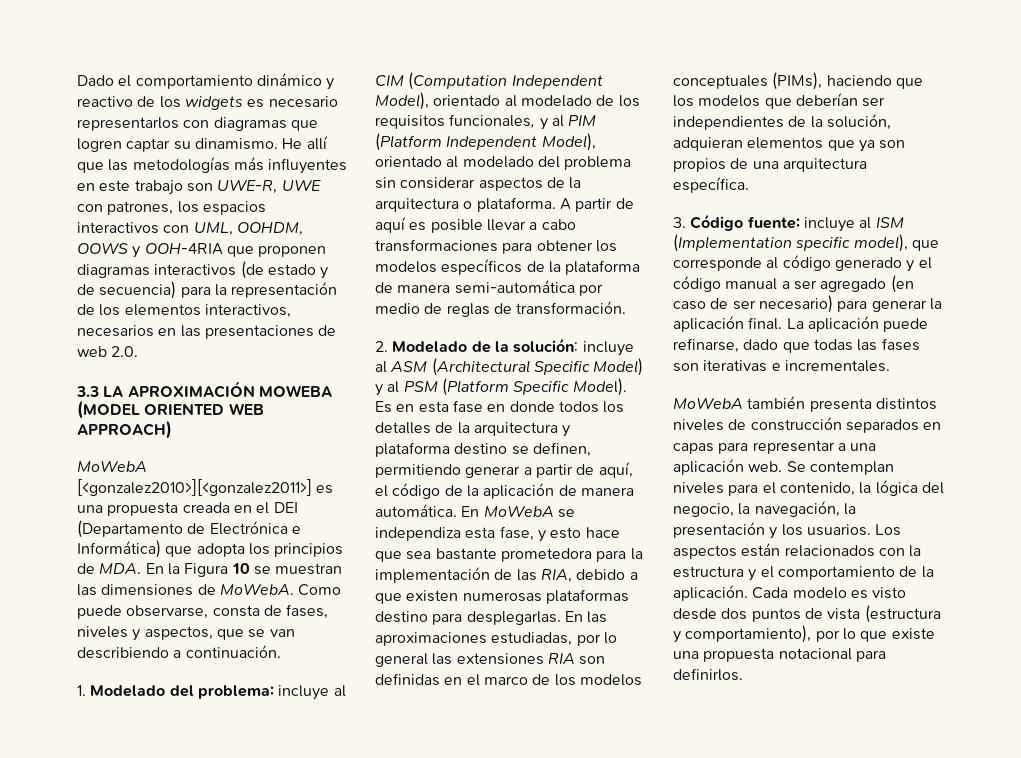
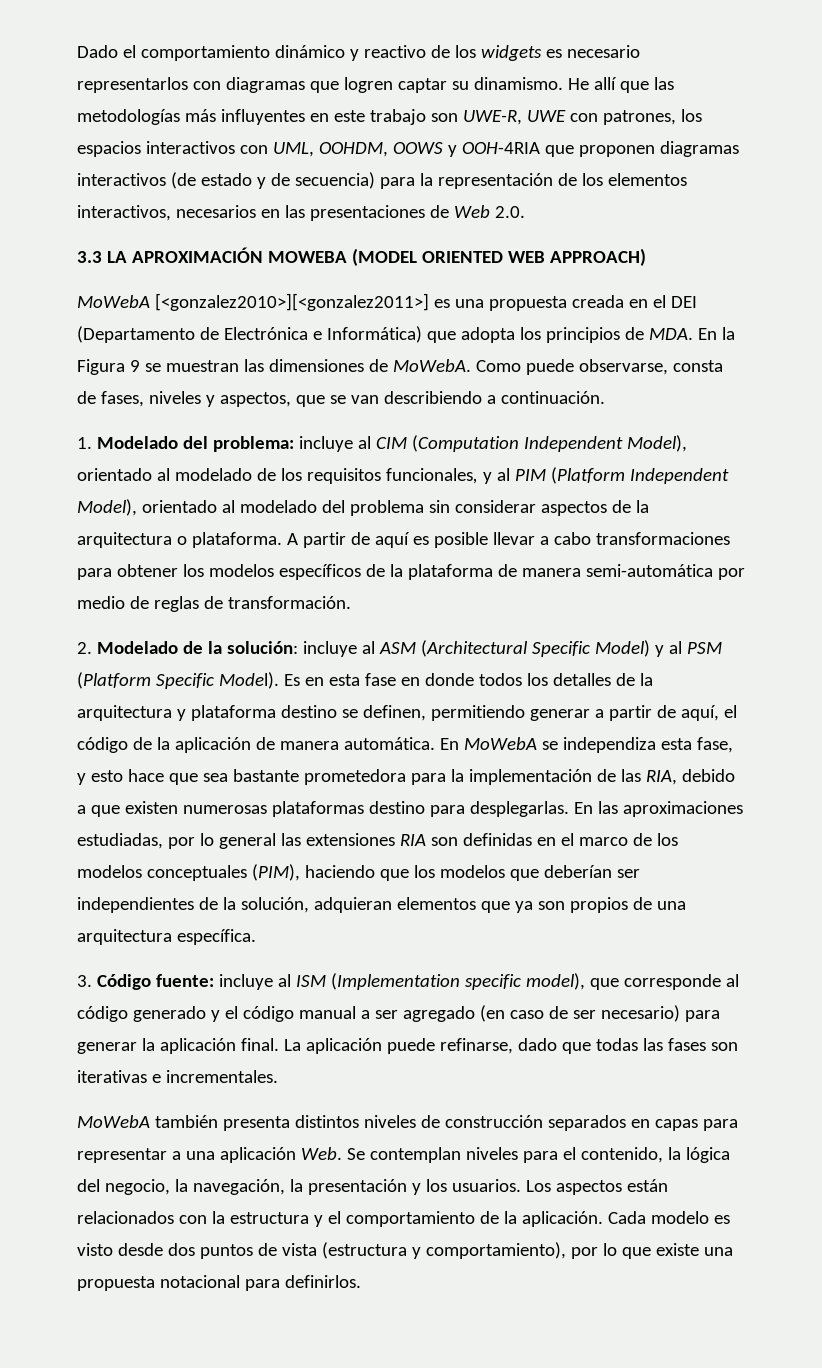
[77,346,107,357] web -> [453,205,490,218] Web
[231,563,250,574] 10 -> [129,360,140,372] 9
[772,72,823,90] (PIMs), -> [251,864,300,881] (PIM),
[748,461,783,472] web. -> [300,1147,342,1160] Web.

